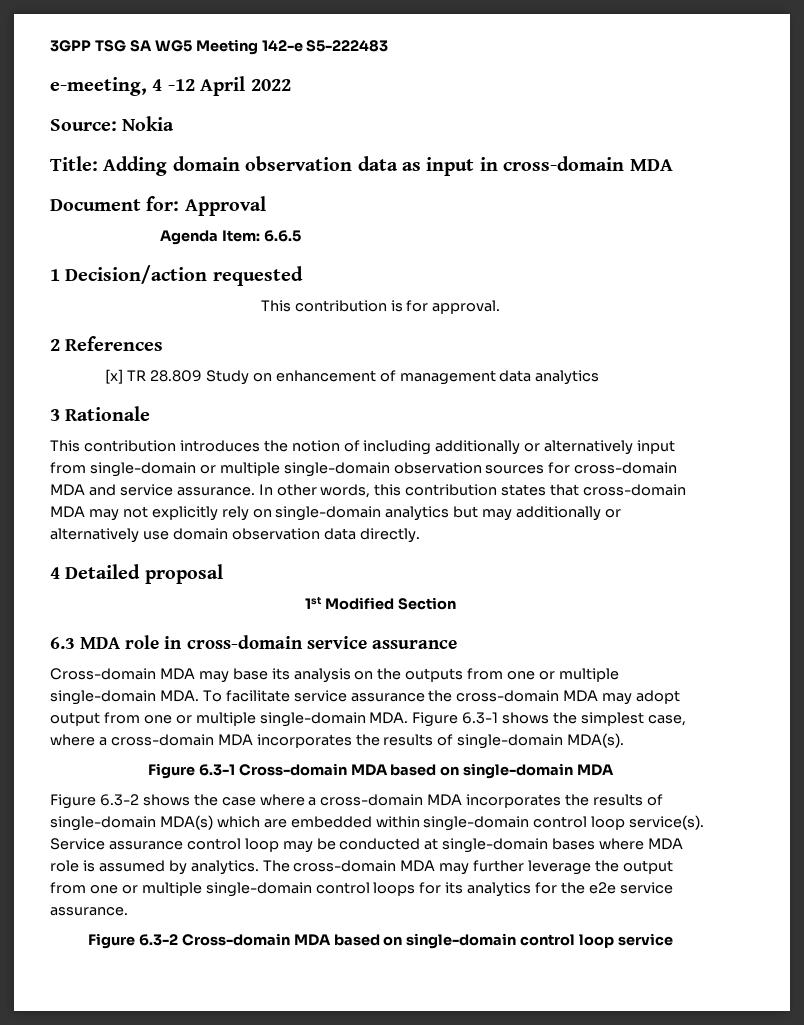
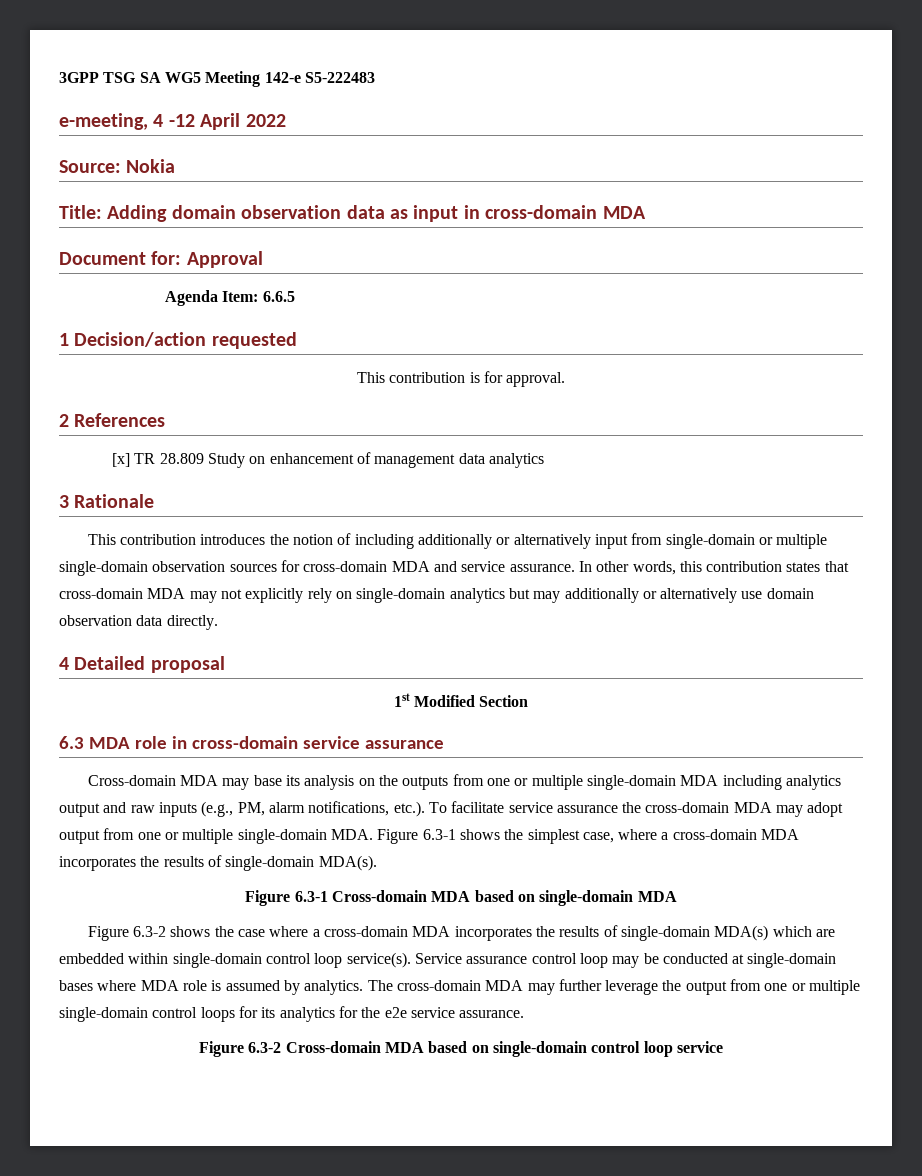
[159,690,199,702] MDA. -> [680,775,841,790] [59,801,425,817] MDA including analytics output and raw inputs (e.g., PM, alarm notifications, etc.).

